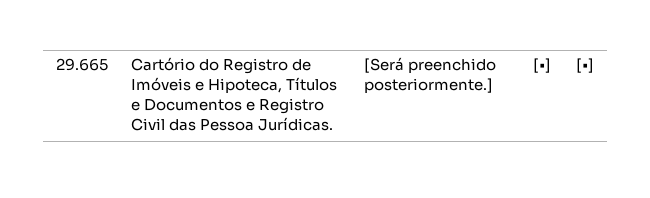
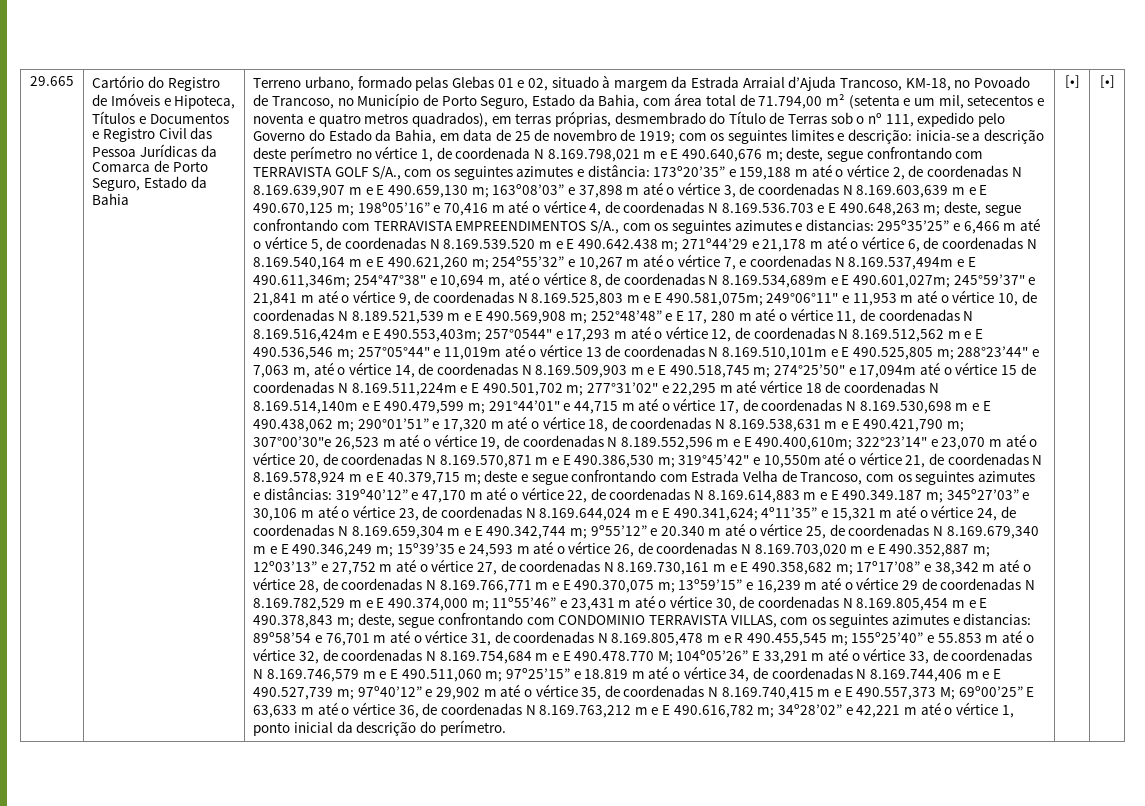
[258,117,334,131] [363,57,496,73] [363,78,493,93] Jurídicas. | [Será preenchido posteriormente.] -> [140,144,217,157] [92,160,208,172] [92,176,207,191] [92,193,130,205] [253,75,1030,91] [253,93,1044,109] [253,111,1005,127] [253,129,1044,144] [253,146,984,162] [253,164,1022,180] [253,182,988,198] [253,200,1021,216] [253,218,1041,234] [253,236,1037,252] [253,254,976,270] [253,272,1036,288] [253,290,1037,306] [253,308,974,324] [253,326,983,342] [253,344,1039,360] [253,362,1036,378] [253,380,939,396] [253,398,991,414] [253,416,964,432] [253,434,1038,450] [253,452,1043,468] [253,470,1035,485] [253,487,1030,503] [253,505,1016,521] [253,523,1039,539] [253,541,990,557] [253,559,1031,575] [253,577,1035,593] [253,595,988,611] [253,613,1032,628] [253,630,1034,646] [253,648,1033,664] [253,666,1001,682] [253,684,1035,700] [253,702,1014,718] [253,720,506,736] Jurídicas da Comarca de Porto Seguro, Estado da Bahia | Terreno urbano, formado pelas Glebas 01 e 02, situado à margem da Estrada Arraial d’Ajuda Trancoso, KM-18, no Povoado de Trancoso, no Município de Porto Seguro, Estado da Bahia, com área total de 71.794,00 m² (setenta e um mil, setecentos e noventa e quatro metros quadrados), em terras próprias, desmembrado do Título de Terras sob o nº 111, expedido pelo Governo do Estado da Bahia, em data de 25 de novembro de 1919; com os seguintes limites e descrição: inicia-se a descrição deste perímetro no vértice 1, de coordenada N 8.169.798,021 m e E 490.640,676 m; deste, segue confrontando com TERRAVISTA GOLF S/A., com os seguintes azimutes e distância: 173º20’35” e 159,188 m até o vértice 2, de coordenadas N 8.169.639,907 m e E 490.659,130 m; 163º08’03” e 37,898 m até o vértice 3, de coordenadas N 8.169.603,639 m e E 490.670,125 m; 198º05’16” e 70,416 m até o vértice 4, de coordenadas N 8.169.536.703 e E 490.648,263 m; deste, segue confrontando com TERRAVISTA EMPREENDIMENTOS S/A., com os seguintes azimutes e distancias: 295º35’25” e 6,466 m até o vértice 5, de coordenadas N 8.169.539.520 m e E 490.642.438 m; 271º44’29 e 21,178 m até o vértice 6, de coordenadas N 8.169.540,164 m e E 490.621,260 m; 254º55’32” e 10,267 m até o vértice 7, e coordenadas N 8.169.537,494m e E 490.611,346m; 254°47°38" e 10,694 m, até o vértice 8, de coordenadas N 8.169.534,689m e E 490.601,027m; 245°59’37" e 21,841 m até o vértice 9, de coordenadas N 8.169.525,803 m e E 490.581,075m; 249°06°11" e 11,953 m até o vértice 10, de coordenadas N 8.189.521,539 m e E 490.569,908 m; 252°48’48” e E 17, 280 m até o vértice 11, de coordenadas N 8.169.516,424m e E 490.553,403m; 257°0544" e 17,293 m até o vértice 12, de coordenadas N 8.169.512,562 m e E 490.536,546 m; 257°05°44" e 11,019m até o vértice 13 de coordenadas N 8.169.510,101m e E 490.525,805 m; 288°23’44" e 7,063 m, até o vértice 14, de coordenadas N 8.169.509,903 m e E 490.518,745 m; 274°25’50" e 17,094m até o vértice 15 de coordenadas N 8.169.511,224m e E 490.501,702 m; 277°31’02" e 22,295 m até vértice 18 de coordenadas N 8.169.514,140m e E 490.479,599 m; 291°44’01" e 44,715 m até o vértice 17, de coordenadas N 8.169.530,698 m e E 490.438,062 m; 290°01’51” e 17,320 m até o vértice 18, de coordenadas N 8.169.538,631 m e E 490.421,790 m; 307°00’30"e 26,523 m até o vértice 19, de coordenadas N 8.189.552,596 m e E 490.400,610m; 322°23’14" e 23,070 m até o vértice 20, de coordenadas N 8.169.570,871 m e E 490.386,530 m; 319°45’42" e 10,550m até o vértice 21, de coordenadas N 8.169.578,924 m e E 40.379,715 m; deste e segue confrontando com Estrada Velha de Trancoso, com os seguintes azimutes e distâncias: 319º40’12” e 47,170 m até o vértice 22, de coordenadas N 8.169.614,883 m e E 490.349.187 m; 345º27’03” e 30,106 m até o vértice 23, de coordenadas N 8.169.644,024 m e E 490.341,624; 4º11’35” e 15,321 m até o vértice 24, de coordenadas N 8.169.659,304 m e E 490.342,744 m; 9º55’12” e 20.340 m até o vértice 25, de coordenadas N 8.169.679,340 m e E 490.346,249 m; 15º39’35 e 24,593 m até o vértice 26, de coordenadas N 8.169.703,020 m e E 490.352,887 m; 12º03’13” e 27,752 m até o vértice 27, de coordenadas N 8.169.730,161 m e E 490.358,682 m; 17º17’08” e 38,342 m até o vértice 28, de coordenadas N 8.169.766,771 m e E 490.370,075 m; 13º59’15” e 16,239 m até o vértice 29 de coordenadas N 8.169.782,529 m e E 490.374,000 m; 11º55’46” e 23,431 m até o vértice 30, de coordenadas N 8.169.805,454 m e E 490.378,843 m; deste, segue confrontando com CONDOMINIO TERRAVISTA VILLAS, com os seguintes azimutes e distancias: 89º58’54 e 76,701 m até o vértice 31, de coordenadas N 8.169.805,478 m e R 490.455,545 m; 155º25’40” e 55.853 m até o vértice 32, de coordenadas N 8.169.754,684 m e E 490.478.770 M; 104º05’26” E 33,291 m até o vértice 33, de coordenadas N 8.169.746,579 m e E 490.511,060 m; 97º25’15” e 18.819 m até o vértice 34, de coordenadas N 8.169.744,406 m e E 490.527,739 m; 97º40’12” e 29,902 m até o vértice 35, de coordenadas N 8.169.740,415 m e E 490.557,373 M; 69º00’25” E 63,633 m até o vértice 36, de coordenadas N 8.169.763,212 m e E 490.616,782 m; 34º28’02” e 42,221 m até o vértice 1, ponto inicial da descrição do perímetro.

